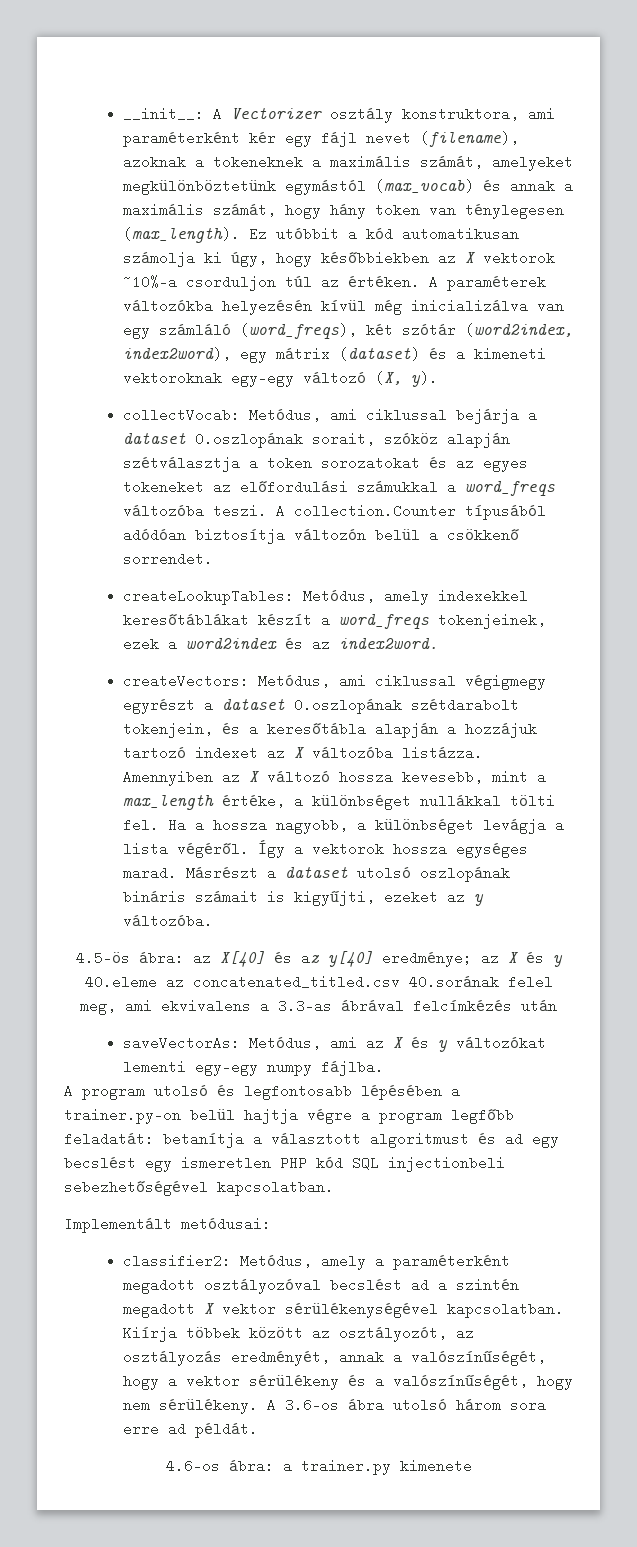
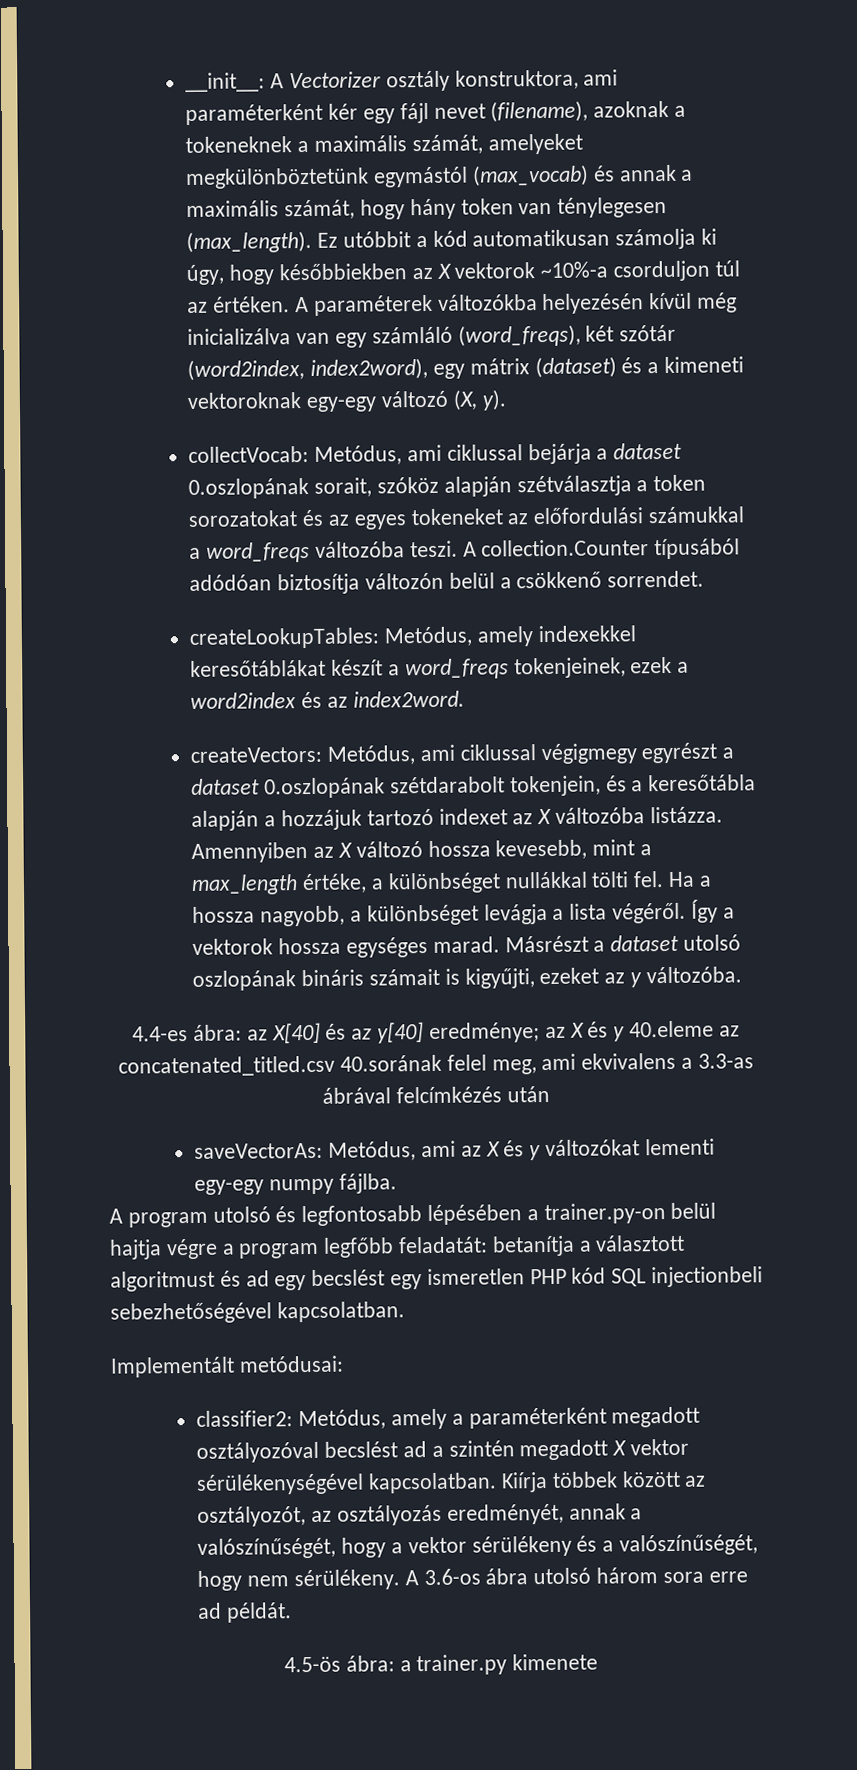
[75,951,130,965] 4.5-ös -> [132,1026,189,1042] 4.4-es
[165,1459,220,1473] 4.6-os -> [283,1656,341,1673] 4.5-ös

